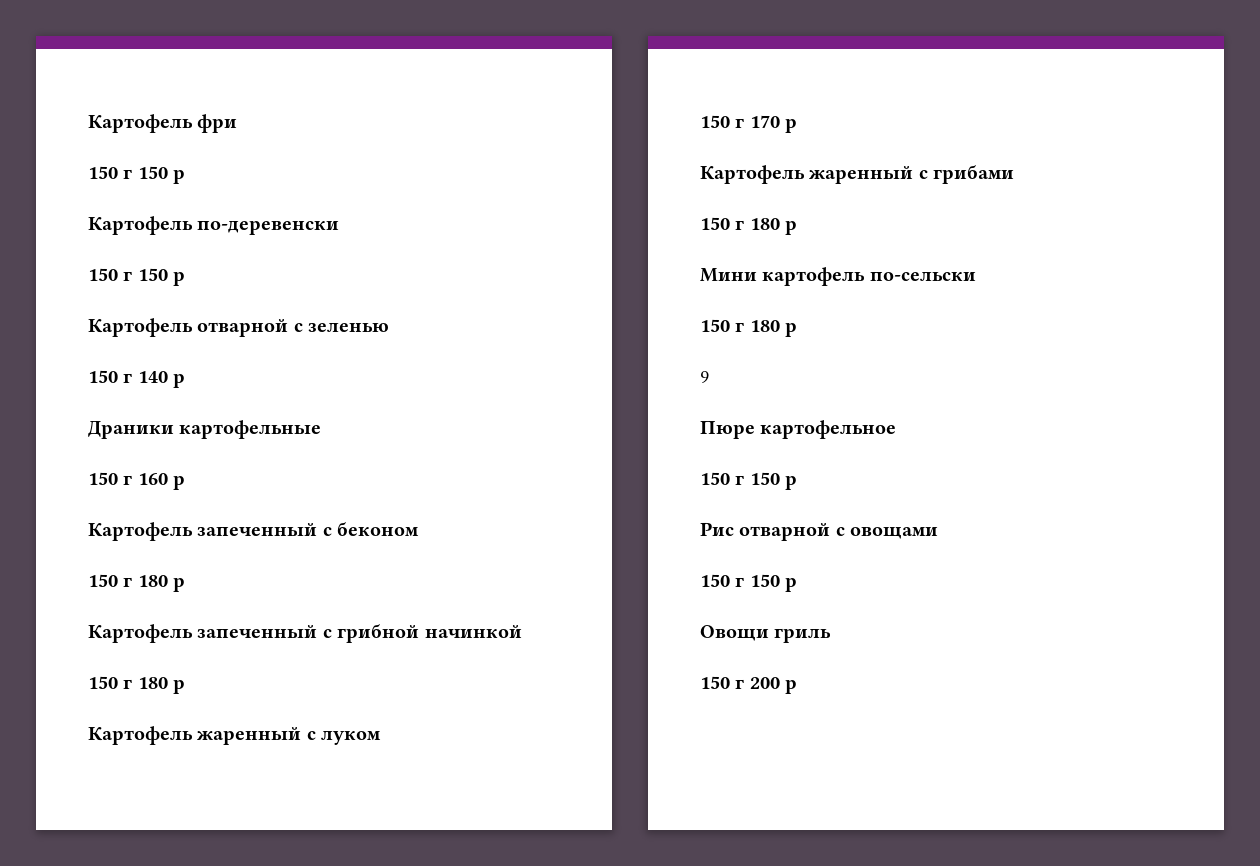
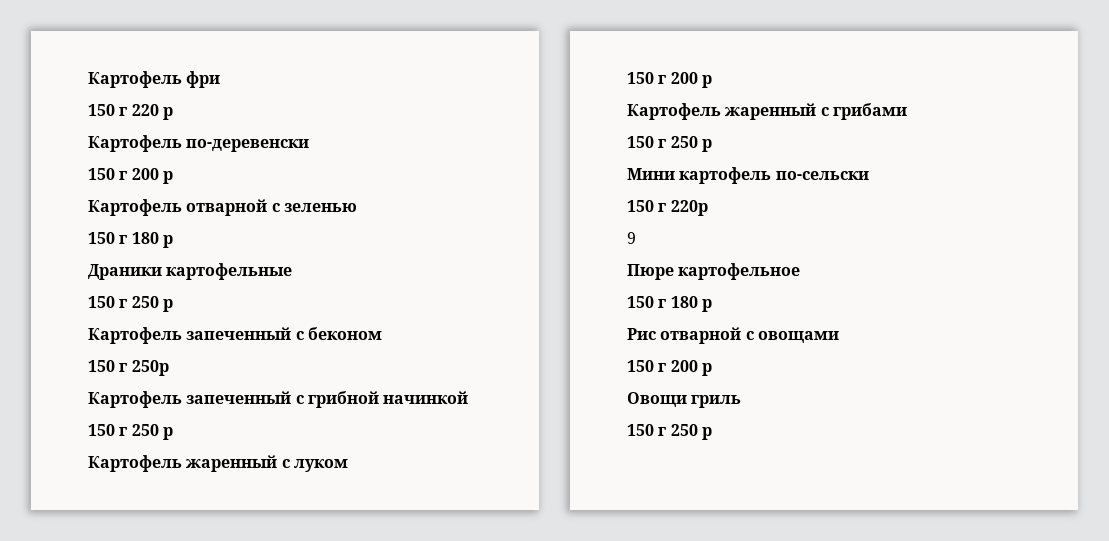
[137,166,168,179] 150 -> [131,104,159,116] 220
[137,268,168,281] 150 -> [131,168,159,180] 200
[137,371,168,383] 140 -> [131,232,159,244] 180
[137,473,168,485] 160 -> [131,296,159,308] 250
[137,575,186,592] 180 р -> [131,360,169,376] 250р
[137,677,168,689] 180 -> [131,424,159,436] 250
[749,115,780,128] 170 -> [670,72,698,84] 200
[749,218,780,230] 180 -> [670,136,698,148] 250
[749,320,798,337] 180 р -> [670,200,708,216] 220р
[749,472,780,485] 150 -> [670,296,698,308] 180
[749,574,780,587] 150 -> [670,360,698,372] 200
[749,677,780,689] 200 -> [670,424,698,436] 250

